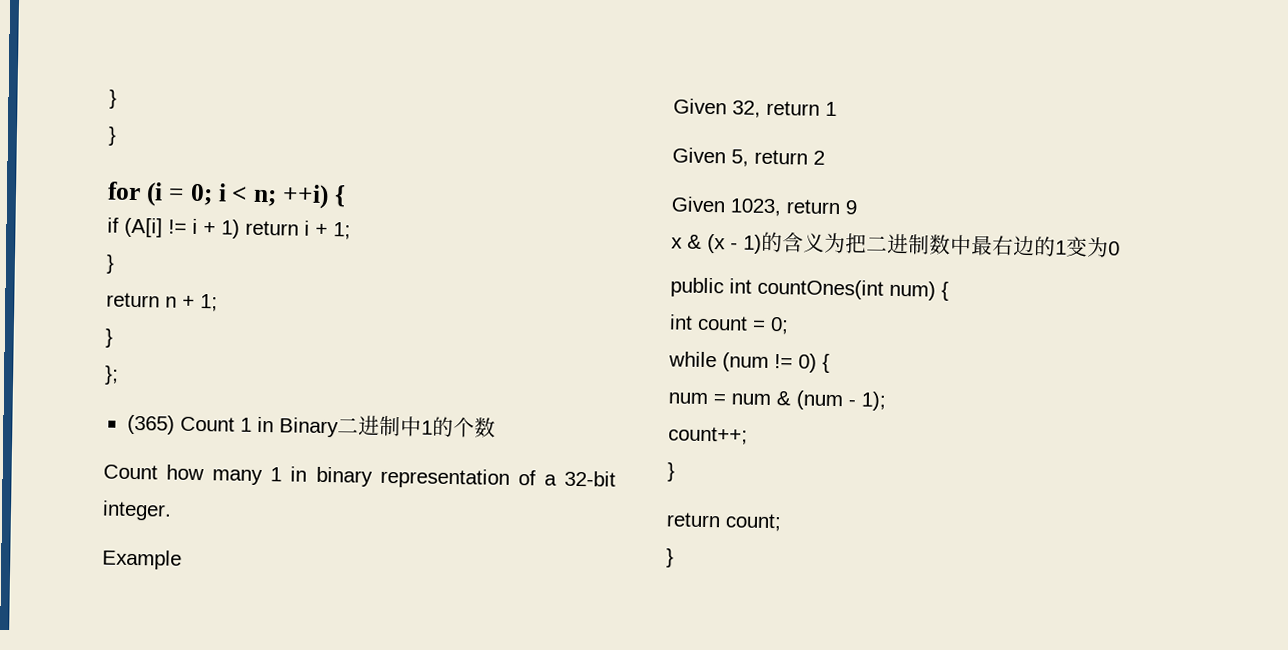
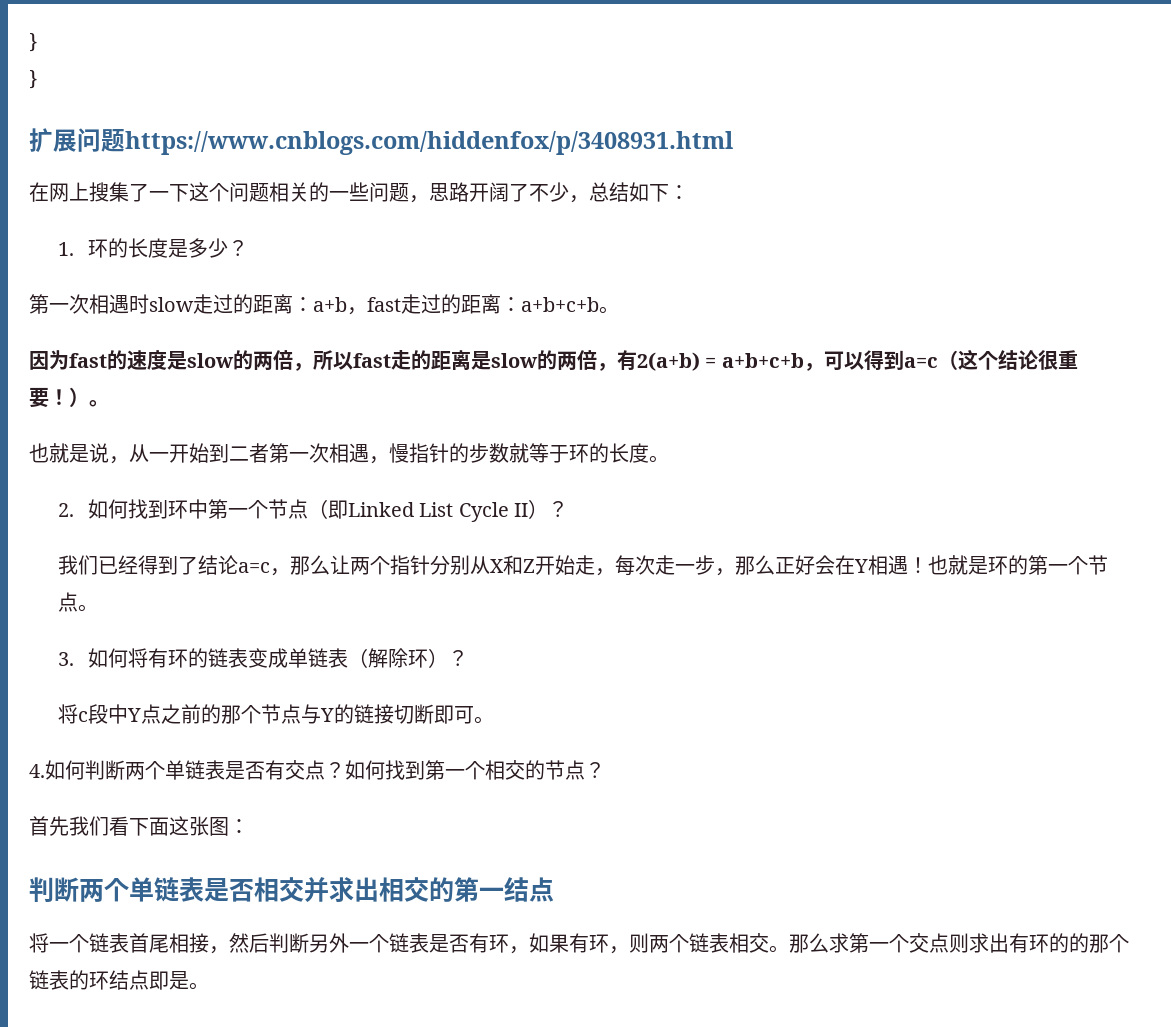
[107,181,347,210] [107,217,351,240] [106,254,115,274] [106,292,218,312] [105,328,113,348] [104,365,119,385] [126,414,496,438] [103,464,616,489] [102,500,172,521] [102,549,182,570] [673,98,837,118] [672,147,825,167] [671,196,857,217] [671,231,1120,258] [670,277,949,301] [669,314,789,335] [668,351,830,373] [668,390,886,411] [668,426,748,445] [667,462,675,482] [666,512,782,532] [666,548,674,568] for (i = 0; i < n; ++i) { // if (A[i] != i + 1) return i + 1; // } // return n + 1; // } // }; // (365) Count 1 in Binary二进制中1的个数 // Count how many 1 in binary representation of a 32-bit integer. // Example // Given 32, return 1 // Given 5, return 2 // Given 1023, return 9 // x & (x - 1)的含义为把二进制数中最右边的1变为0 // public int countOnes(int num) { // int count = 0; // while (num != 0) { // num = num & (num - 1); // count++; // } // return count; // } -> [29,128,733,155] [29,182,689,203] [58,238,248,258] [29,294,619,315] [29,349,1078,371] [29,387,109,408] [29,443,669,464] [58,499,569,522] [58,555,1109,576] [58,592,99,612] [58,648,468,668] [58,704,495,724] [29,760,605,780] [29,816,249,836] [29,877,554,903] [29,933,1129,954] [29,970,209,990] 扩展问题https://www.cnblogs.com/hiddenfox/p/3408931.html // 在网上搜集了一下这个问题相关的一些问题，思路开阔了不少，总结如下： // 1.环的长度是多少？ // 第一次相遇时slow走过的距离：a+b，fast走过的距离：a+b+c+b。 // 因为fast的速度是slow的两倍，所以fast走的距离是slow的两倍，有2(a+b) = a+b+c+b，可以得到a=c（这个结论很重要！）。 // 也就是说，从一开始到二者第一次相遇，慢指针的步数就等于环的长度。 // 2.如何找到环中第一个节点（即Linked List Cycle II）？ // 我们已经得到了结论a=c，那么让两个指针分别从X和Z开始走，每次走一步，那么正好会在Y相遇！也就是环的第一个节点。 // 3.如何将有环的链表变成单链表（解除环）？ // 将c段中Y点之前的那个节点与Y的链接切断即可。 // 4.如何判断两个单链表是否有交点？如何找到第一个相交的节点？ // 首先我们看下面这张图： // 判断两个单链表是否相交并求出相交的第一结点 // 将一个链表首尾相接，然后判断另外一个链表是否有环，如果有环，则两个链表相交。那么求第一个交点则求出有环的的那个链表的环结点即是。

